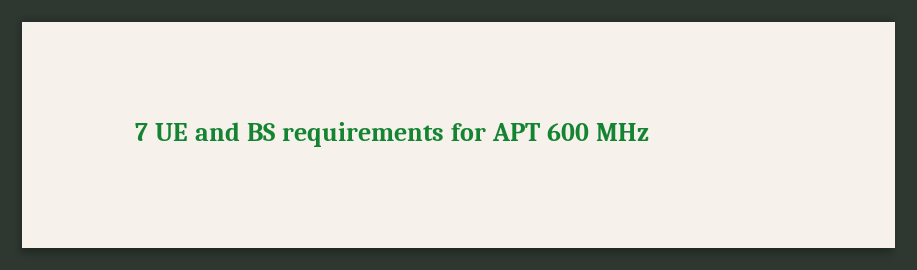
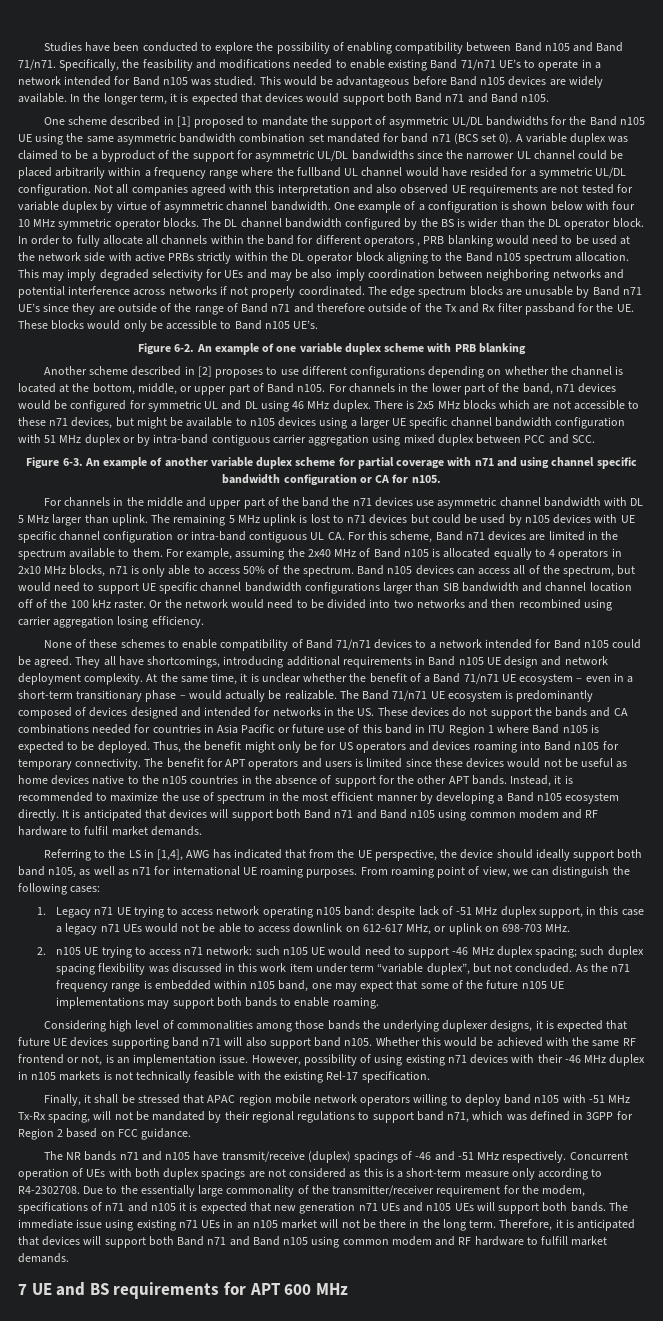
(135, 132) none -> [43,42,624,54] [18,59,601,71] [18,76,603,88] [18,93,550,105] [43,116,645,128] [18,133,629,145] [18,150,624,162] [18,167,627,179] [18,184,633,196] [18,201,636,213] [18,218,644,230] [18,235,631,247] [18,252,630,264] [18,269,624,281] [18,286,642,298] [18,303,634,315] [18,320,319,332] [138,343,526,355] [43,366,624,378] [18,383,617,395] [18,400,640,412] [18,417,626,429] [18,434,595,446] [26,457,637,469] [222,474,441,486] [43,497,644,509] [18,514,635,526] [18,531,619,543] [18,548,622,560] [18,565,636,577] [18,582,632,594] [18,599,612,611] [18,616,204,628] [43,639,642,651] [18,656,608,668] [18,673,634,685] [18,690,594,702] [18,707,628,719] [18,724,599,736] [18,741,619,753] [18,758,628,770] [18,775,573,787] [18,792,620,804] [18,809,599,821] [18,826,202,836] [43,849,643,861] [18,866,630,878] [18,883,101,895] [37,906,644,918] [56,923,571,935] [37,946,644,958] [56,963,631,975] [56,980,564,992] [56,997,379,1009] [43,1020,628,1032] [18,1037,636,1049] [18,1054,646,1066] [18,1071,430,1083] [43,1094,631,1106] [18,1111,633,1123] [18,1128,192,1140] [43,1151,628,1163] [18,1168,603,1180] [18,1185,586,1197] [18,1202,628,1214] [18,1219,636,1231] [18,1236,608,1248] [18,1253,69,1263] Studies have been conducted to explore the possibility of enabling compatibility between Band n105 and Band 71/n71. Specifically, the feasibility and modifications needed to enable existing Band 71/n71 UE’s to operate in a network intended for Band n105 was studied. This would be advantageous before Band n105 devices are widely available. In the longer term, it is expected that devices would support both Band n71 and Band n105. // One scheme described in [1] proposed to mandate the support of asymmetric UL/DL bandwidths for the Band n105 UE using the same asymmetric bandwidth combination set mandated for band n71 (BCS set 0). A variable duplex was claimed to be a byproduct of the support for asymmetric UL/DL bandwidths since the narrower UL channel could be placed arbitrarily within a frequency range where the fullband UL channel would have resided for a symmetric UL/DL configuration. Not all companies agreed with this interpretation and also observed UE requirements are not tested for variable duplex by virtue of asymmetric channel bandwidth. One example of a configuration is shown below with four 10 MHz symmetric operator blocks. The DL channel bandwidth configured by the BS is wider than the DL operator block. In order to fully allocate all channels within the band for different operators , PRB blanking would need to be used at the network side with active PRBs strictly within the DL operator block aligning to the Band n105 spectrum allocation. This may imply degraded selectivity for UEs and may be also imply coordination between neighboring networks and potential interference across networks if not properly coordinated. The edge spectrum blocks are unusable by Band n71 UE’s since they are outside of the range of Band n71 and therefore outside of the Tx and Rx filter passband for the UE. These blocks would only be accessible to Band n105 UE’s. // Figure 6-2. An example of one variable duplex scheme with PRB blanking // Another scheme described in [2] proposes to use different configurations depending on whether the channel is located at the bottom, middle, or upper part of Band n105. For channels in the lower part of the band, n71 devices would be configured for symmetric UL and DL using 46 MHz duplex. There is 2x5 MHz blocks which are not accessible to these n71 devices, but might be available to n105 devices using a larger UE specific channel bandwidth configuration with 51 MHz duplex or by intra-band contiguous carrier aggregation using mixed duplex between PCC and SCC. // Figure 6-3. An example of another variable duplex scheme for partial coverage with n71 and using channel specific bandwidth configuration or CA for n105. // For channels in the middle and upper part of the band the n71 devices use asymmetric channel bandwidth with DL 5 MHz larger than uplink. The remaining 5 MHz uplink is lost to n71 devices but could be used by n105 devices with UE specific channel configuration or intra-band contiguous UL CA. For this scheme, Band n71 devices are limited in the spectrum available to them. For example, assuming the 2x40 MHz of Band n105 is allocated equally to 4 operators in 2x10 MHz blocks, n71 is only able to access 50% of the spectrum. Band n105 devices can access all of the spectrum, but would need to support UE specific channel bandwidth configurations larger than SIB bandwidth and channel location off of the 100 kHz raster. Or the network would need to be divided into two networks and then recombined using carrier aggregation losing efficiency. // None of these schemes to enable compatibility of Band 71/n71 devices to a network intended for Band n105 could be agreed. They all have shortcomings, introducing additional requirements in Band n105 UE design and network deployment complexity. At the same time, it is unclear whether the benefit of a Band 71/n71 UE ecosystem – even in a short-term transitionary phase – would actually be realizable. The Band 71/n71 UE ecosystem is predominantly composed of devices designed and intended for networks in the US. These devices do not support the bands and CA combinations needed for countries in Asia Pacific or future use of this band in ITU Region 1 where Band n105 is expected to be deployed. Thus, the benefit might only be for US operators and devices roaming into Band n105 for temporary connectivity. The benefit for APT operators and users is limited since these devices would not be useful as home devices native to the n105 countries in the absence of support for the other APT bands. Instead, it is recommended to maximize the use of spectrum in the most efficient manner by developing a Band n105 ecosystem directly. It is anticipated that devices will support both Band n71 and Band n105 using common modem and RF hardware to fulfil market demands. // Referring to the LS in [1,4], AWG has indicated that from the UE perspective, the device should ideally support both band n105, as well as n71 for international UE roaming purposes. From roaming point of view, we can distinguish the following cases: // 1. Legacy n71 UE trying to access network operating n105 band: despite lack of -51 MHz duplex support, in this case a legacy n71 UEs would not be able to access downlink on 612-617 MHz, or uplink on 698-703 MHz. // 2. n105 UE trying to access n71 network: such n105 UE would need to support -46 MHz duplex spacing; such duplex spacing flexibility was discussed in this work item under term “variable duplex”, but not concluded. As the n71 frequency range is embedded within n105 band, one may expect that some of the future n105 UE implementations may support both bands to enable roaming. // Considering high level of commonalities among those bands the underlying duplexer designs, it is expected that future UE devices supporting band n71 will also support band n105. Whether this would be achieved with the same RF frontend or not, is an implementation issue. However, possibility of using existing n71 devices with their -46 MHz duplex in n105 markets is not technically feasible with the existing Rel-17 specification. // Finally, it shall be stressed that APAC region mobile network operators willing to deploy band n105 with -51 MHz Tx-Rx spacing, will not be mandated by their regional regulations to support band n71, which was defined in 3GPP for Region 2 based on FCC guidance. // The NR bands n71 and n105 have transmit/receive (duplex) spacings of -46 and -51 MHz respectively. Concurrent operation of UEs with both duplex spacings are not considered as this is a short-term measure only according to R4-2302708. Due to the essentially large commonality of the transmitter/receiver requirement for the modem, specifications of n71 and n105 it is expected that new generation n71 UEs and n105 UEs will support both bands. The immediate issue using existing n71 UEs in an n105 market will not be there in the long term. Therefore, it is anticipated that devices will support both Band n71 and Band n105 using common modem and RF hardware to fulfill market demands. //

